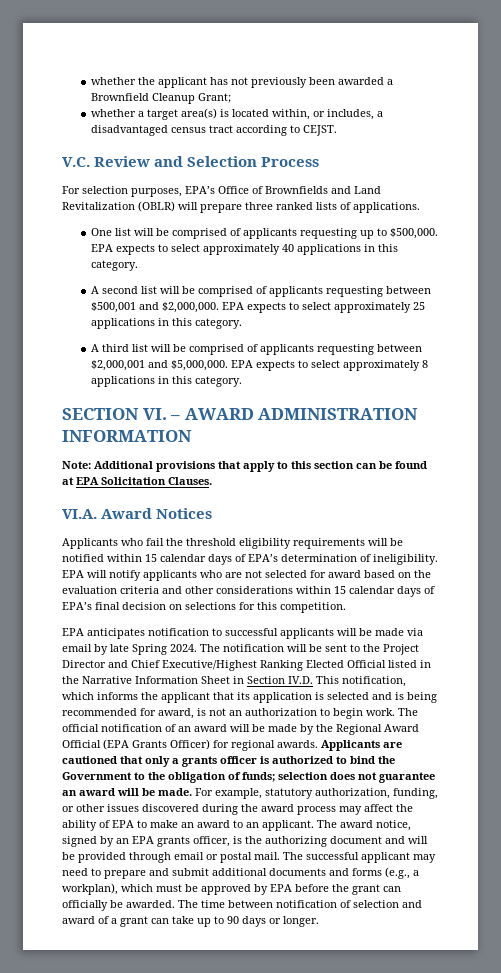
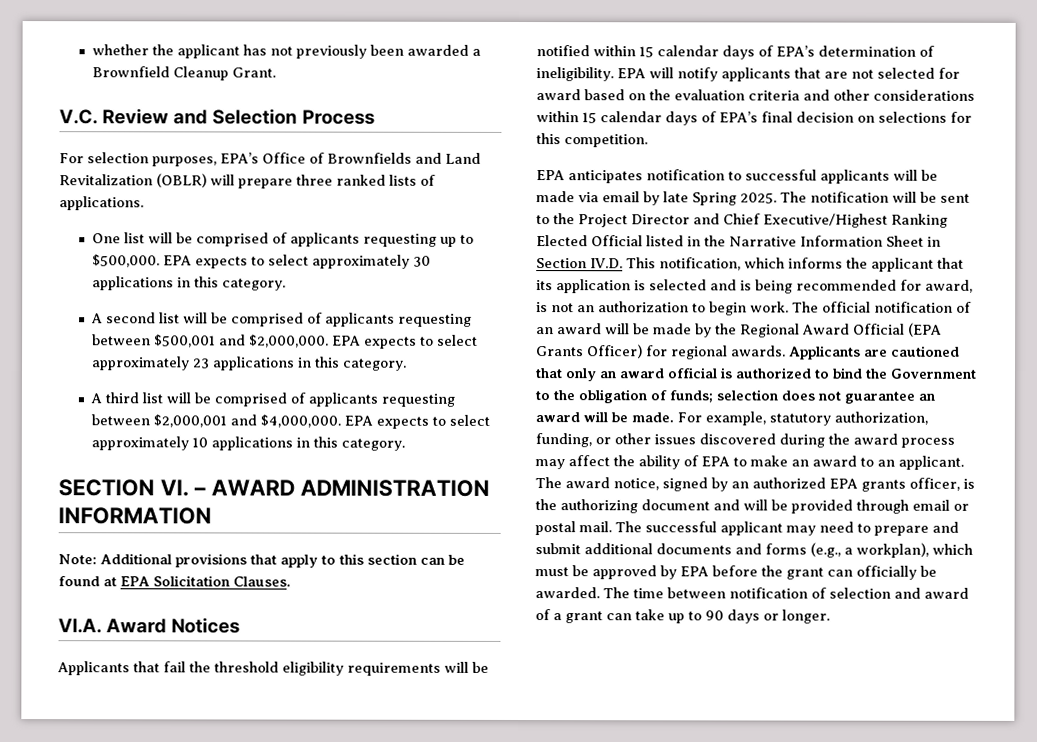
[198,93,232,103] [91,108,384,120] [91,125,338,136] Grant; // whether a target area(s) is located within, or includes, a disadvantaged census tract according to CEJST. -> [231,67,276,78] Grant.
[282,244,295,252] 40 -> [412,255,431,267] 30
[413,302,426,310] 25 -> [192,358,210,369] 23
[171,360,429,371] $5,000,000. EPA expects to select approximately 8 -> [259,414,490,429] [90,436,208,451] $4,000,000. EPA expects to select approximately 10
[121,538,143,546] who -> [133,661,160,673] that
[200,570,222,578] who -> [794,67,821,79] that
[170,644,197,652] 2024. -> [740,192,777,204] 2025.
[172,756,257,767] a grants officer -> [599,367,718,379] an award official
(129, 841) none -> [752,477,826,489] authorized

